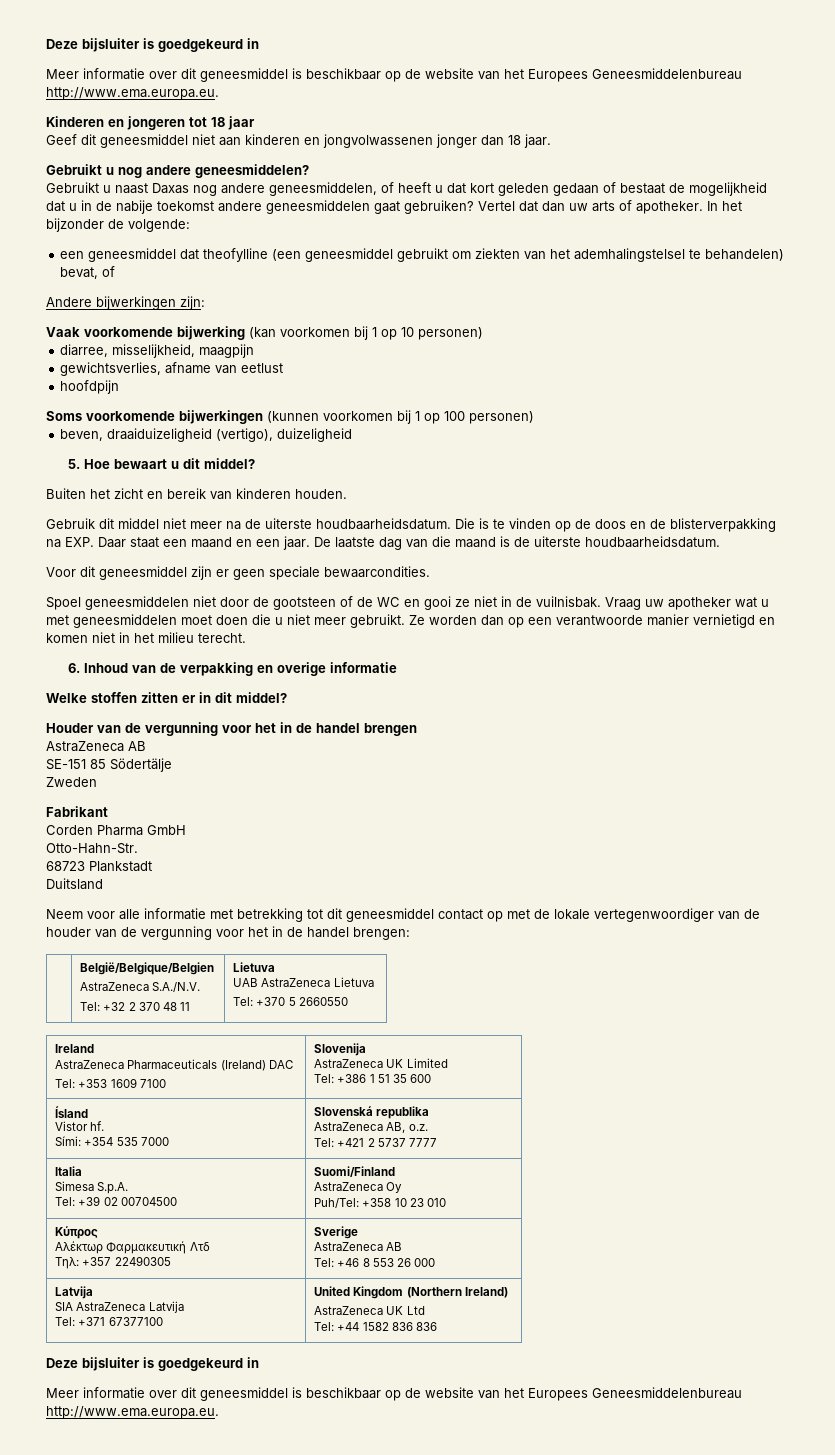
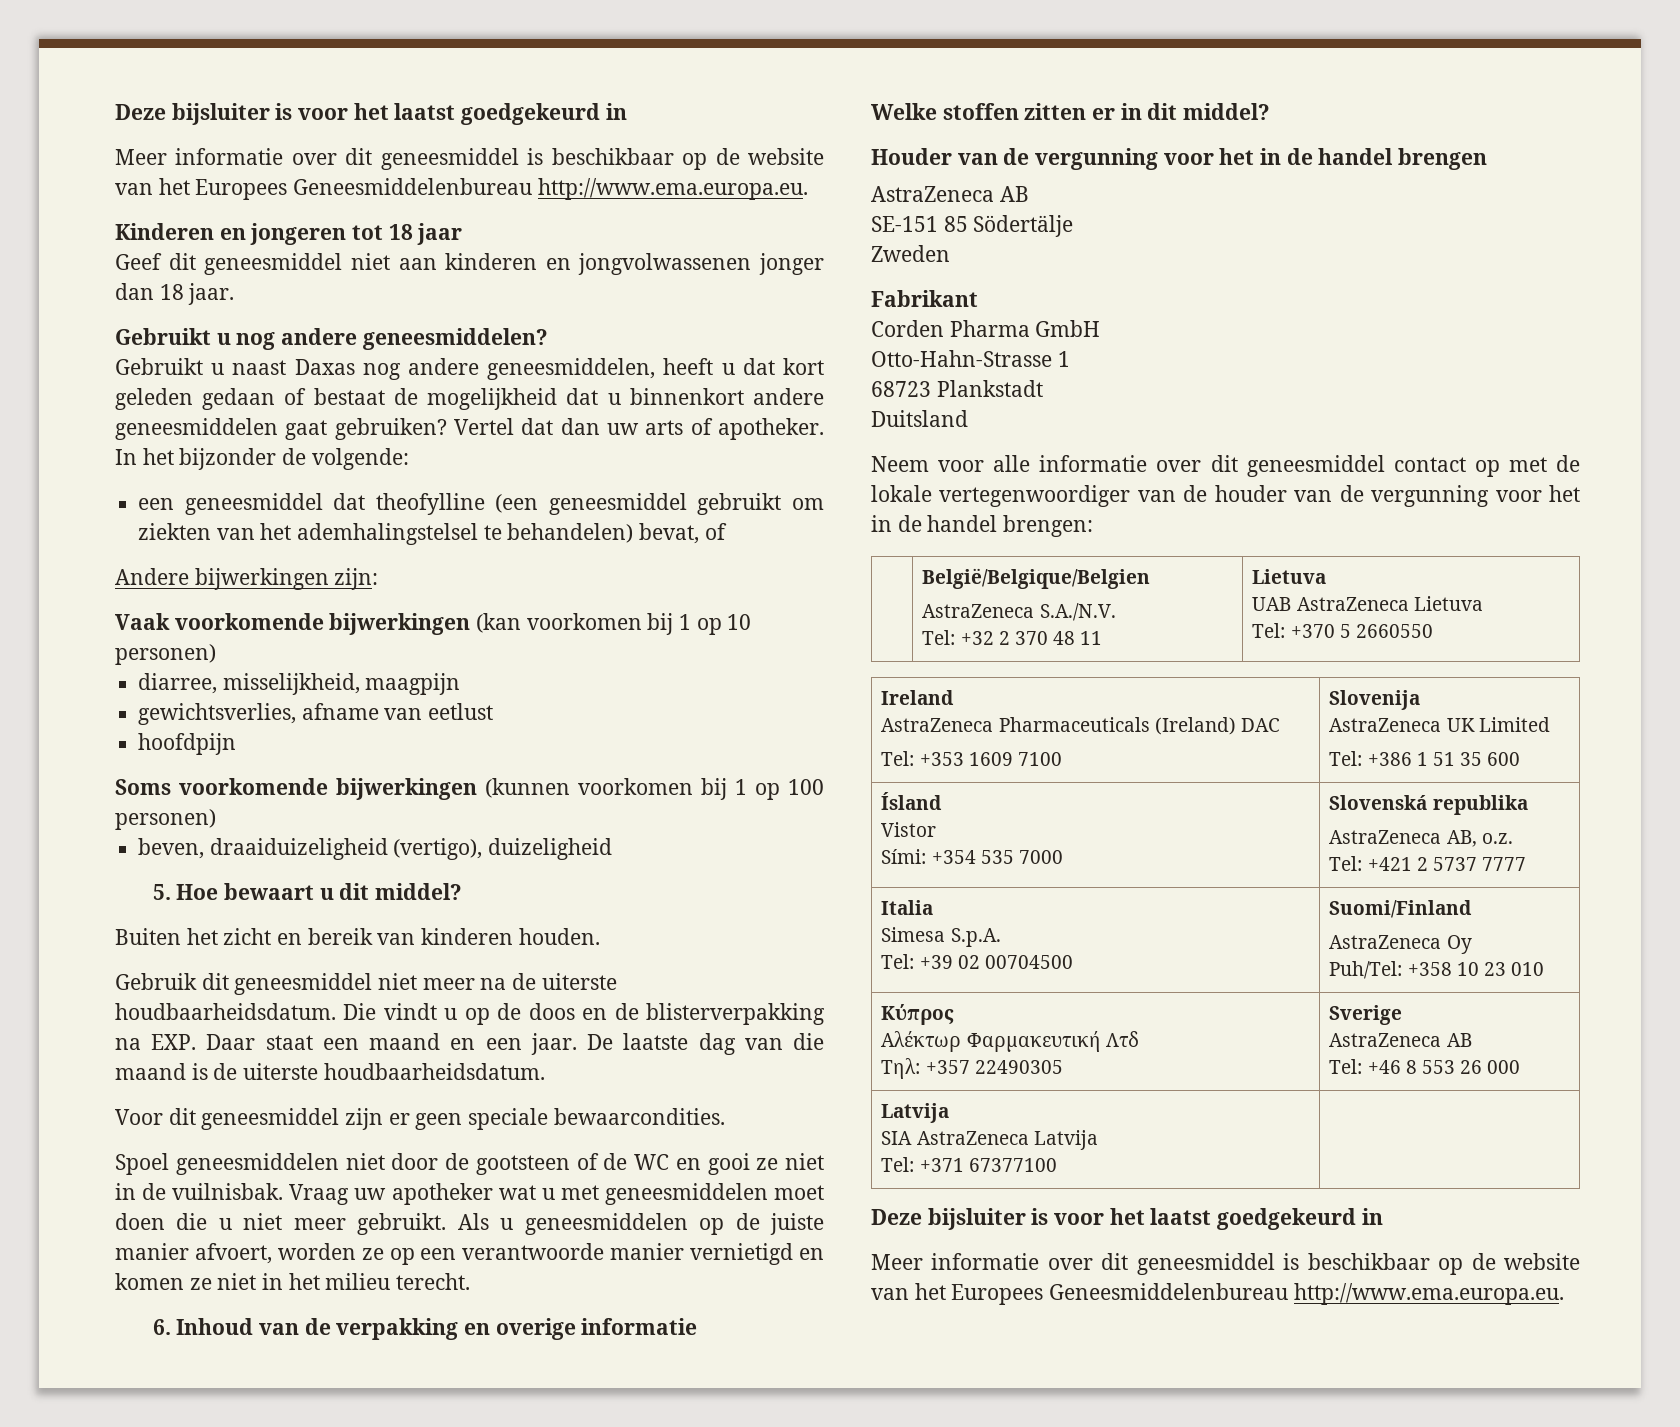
[46,38,154,52] Deze bijsluiter is -> [115,103,456,125] Deze bijsluiter is voor het laatst
[381,182,394,193] of -> (656, 369) none
[81,200,214,214] in de nabije toekomst -> [629,388,744,405] binnenkort
[177,326,245,340] bijwerking -> [329,613,471,635] bijwerkingen
[118,518,159,529] middel -> [234,973,373,995] geneesmiddel
[479,518,551,529] is te vinden -> [383,1003,458,1020] vindt u
[409,615,504,626] Ze worden dan -> [457,1213,824,1235] [115,1243,384,1264] Als u geneesmiddelen op de juiste manier afvoert, worden ze
(88, 638) none -> [189,1278,212,1290] ze
[46,843,138,854] Otto-Hahn-Str. -> [871,350,1070,367] Otto-Hahn-Strasse 1
[210,908,323,922] met betrekking tot -> [1156,460,1202,472] over
[90,1121,105,1131] hf. -> (937, 829) none
[314,1286,508,1299] [314,1306,425,1315] [314,1322,437,1331] [46,1357,154,1371] United Kingdom (Northern Ireland) // AstraZeneca UK Ltd // Tel: +44 1582 836 836 // Deze bijsluiter is -> [871,1208,1212,1230] // Deze bijsluiter is voor het laatst

